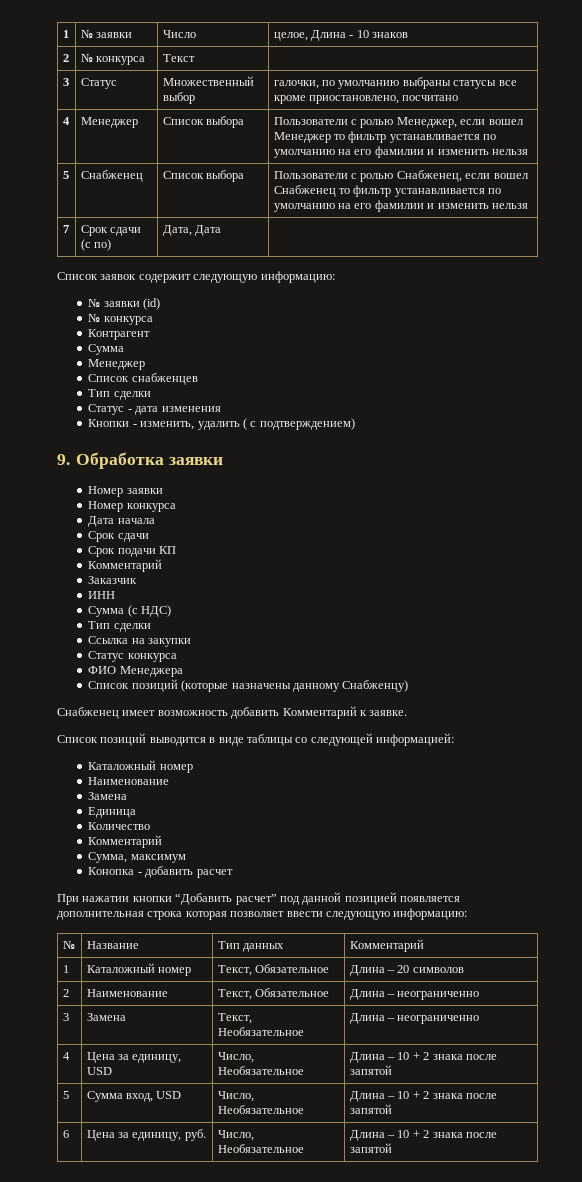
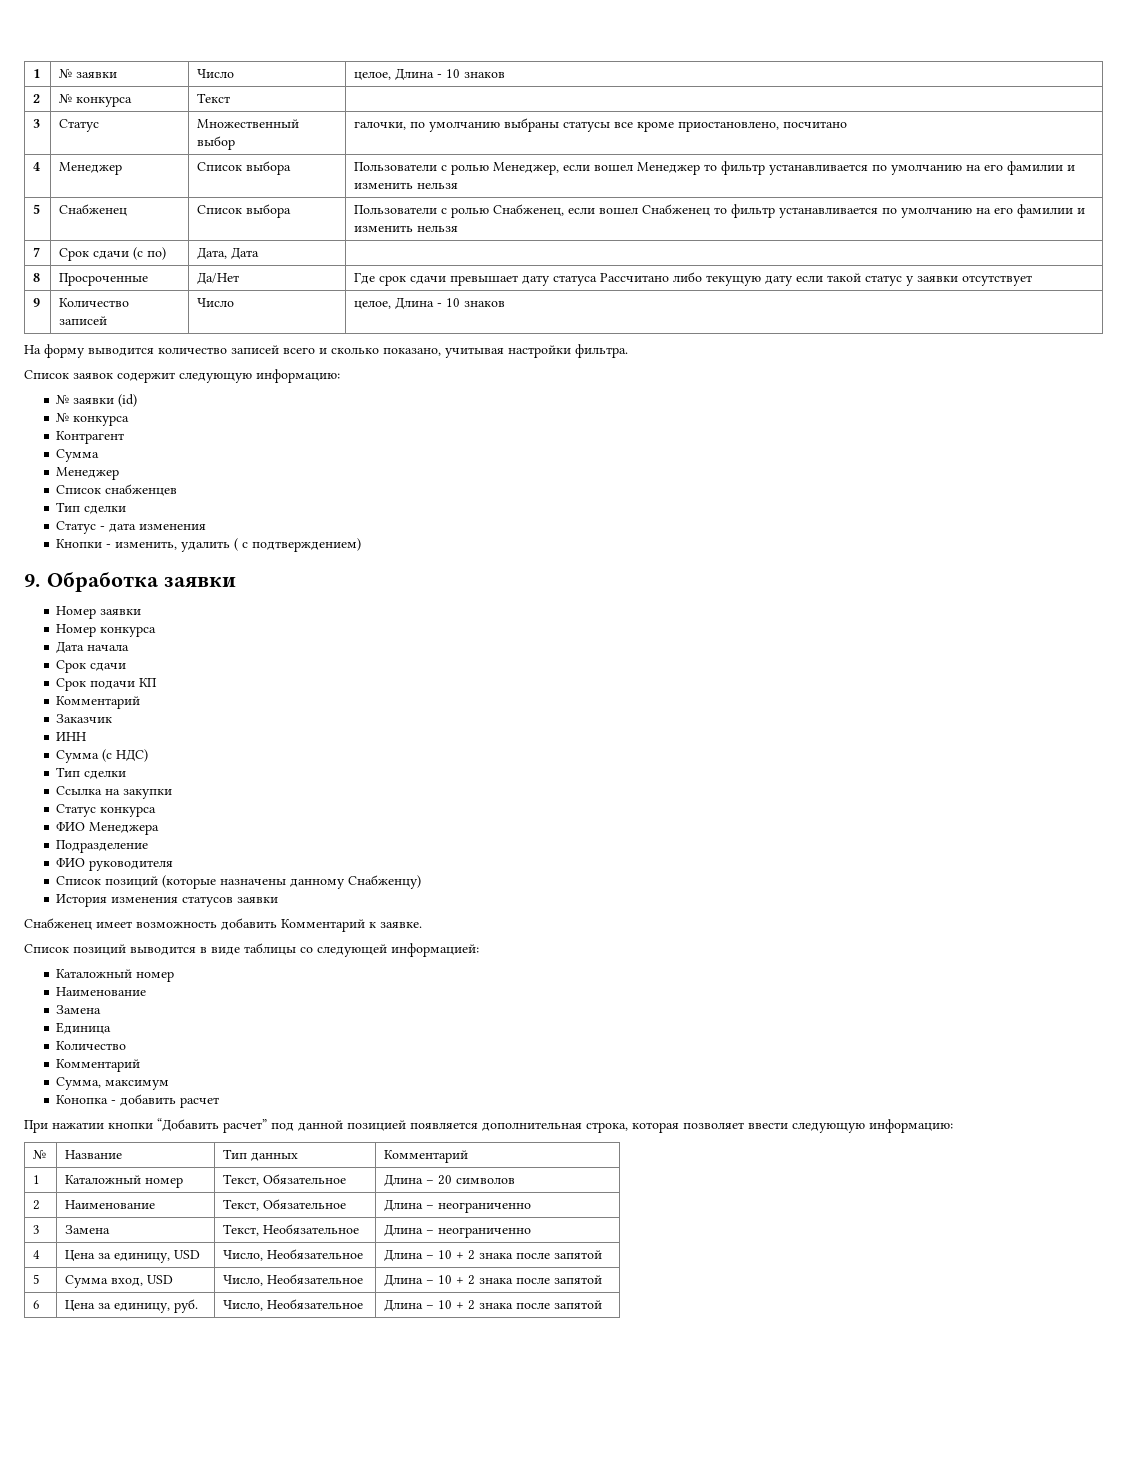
(222, 230) none -> [33,273,41,282] [59,273,149,286] [197,272,240,285] [354,272,1033,286] [33,298,41,307] [59,298,130,307] [59,316,108,325] [197,298,235,307] [354,297,506,310] [24,344,628,358] // 8 | Просроченные | Да/Нет | Где срок сдачи превышает дату статуса Рассчитано либо текущую дату если такой статус у заявки отсутствует // 9 | Количество записей | Число | целое, Длина - 10 знаков // На форму выводится количество записей всего и сколько показано, учитывая настройки фильтра.
(183, 671) none -> [56,840,149,853] [56,858,174,871] // Подразделение // ФИО руководителя
(409, 686) none -> [56,894,279,907] // История изменения статусов заявки
[147,911,183,920] строка -> [586,1122,628,1133] строка,

